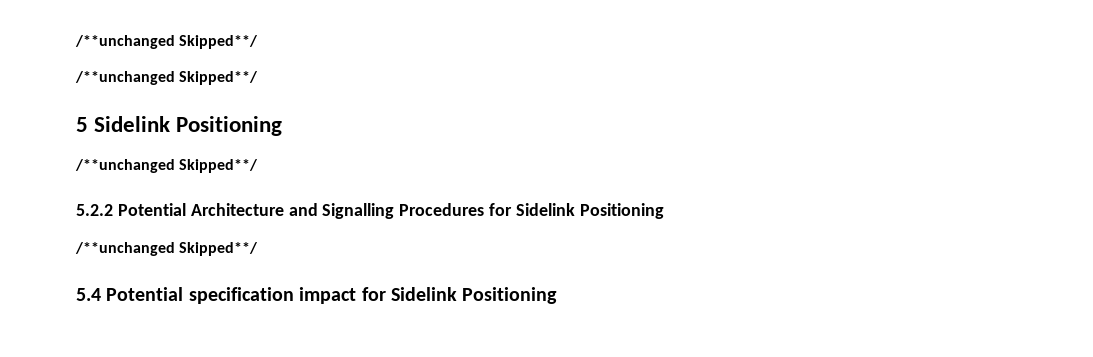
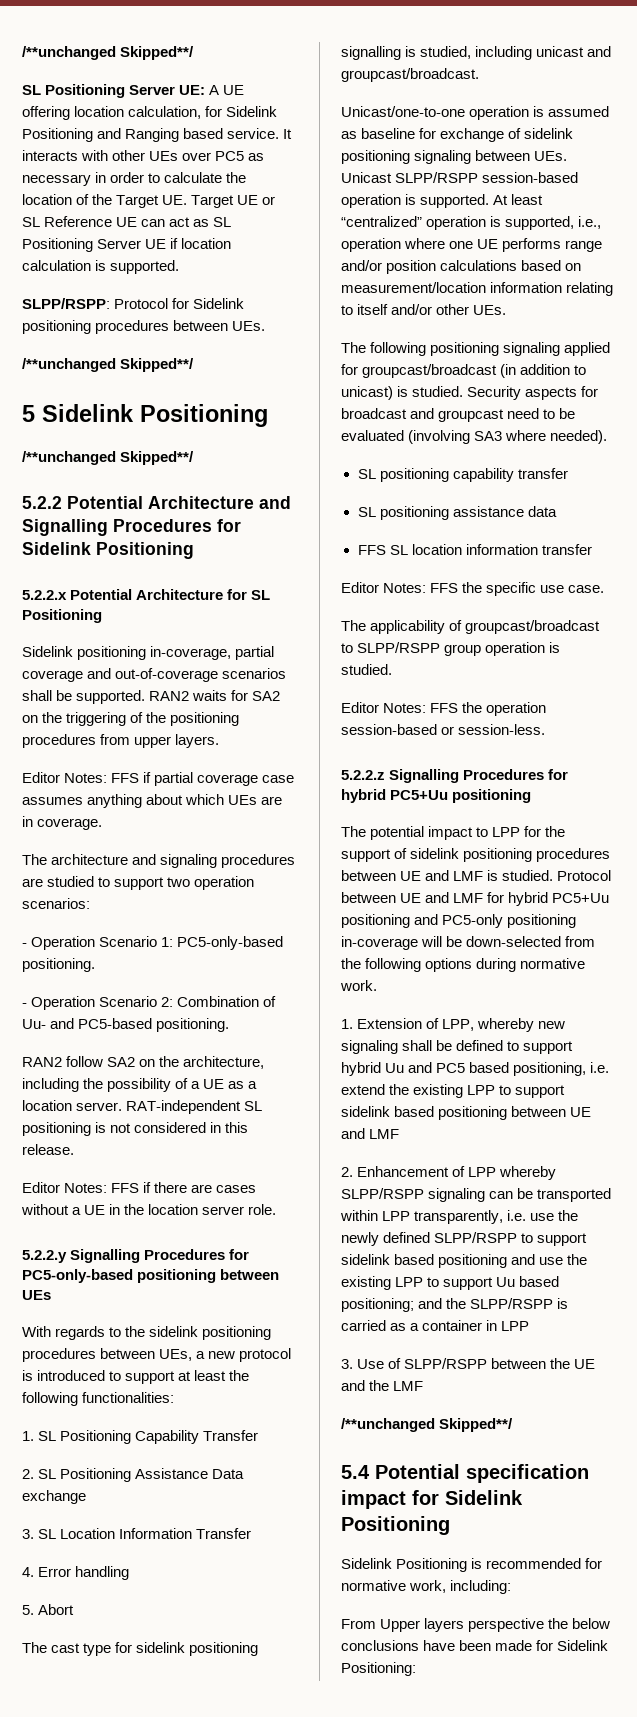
[75,35,259,49] /**unchanged Skipped**/ -> [22,46,195,60] [22,84,245,98] [22,106,278,120] [22,128,293,142] [22,150,265,161] [22,172,247,186] [22,194,276,208] [22,216,232,227] [22,238,232,252] [22,260,180,274] [22,298,245,309] [22,320,266,334] /**unchanged Skipped**/ // SL Positioning Server UE: A UE offering location calculation, for Sidelink Positioning and Ranging based service. It interacts with other UEs over PC5 as necessary in order to calculate the location of the Target UE. Target UE or SL Reference UE can act as SL Positioning Server UE if location calculation is supported. // SLPP/RSPP: Protocol for Sidelink positioning procedures between UEs.
(664, 211) none -> [22,589,271,600] [22,609,102,623] [22,646,275,660] [22,668,287,682] [22,690,281,704] [22,712,240,726] [22,734,220,748] [22,772,295,786] [22,794,283,808] [22,816,103,830] [22,854,296,868] [22,876,255,890] [22,898,90,909] [22,936,284,950] [22,958,95,972] [22,996,277,1010] [22,1018,230,1032] [22,1056,265,1069] [22,1078,258,1092] [22,1100,263,1114] [22,1122,249,1136] [22,1144,74,1155] [22,1182,257,1193] [21,1204,277,1215] [22,1249,250,1263] [22,1269,280,1283] [22,1290,51,1300] [22,1326,272,1340] [22,1348,292,1362] [22,1370,250,1384] [22,1392,175,1406] [22,1430,259,1444] [22,1468,245,1482] [22,1490,86,1504] [22,1528,252,1539] [22,1566,130,1580] [22,1604,75,1615] [22,1642,259,1656] [341,46,612,60] [341,68,479,82] [341,106,610,120] [341,128,574,142] [341,150,568,164] [341,172,579,183] [341,194,544,208] [341,216,602,230] [341,238,603,252] [341,260,582,274] [341,282,614,296] [341,304,507,315] [341,342,611,356] [341,364,587,378] [341,386,599,400] [341,408,576,422] [341,430,608,444] [357,468,568,482] [357,506,557,520] [357,544,592,555] [341,582,605,596] [341,620,601,634] [341,642,561,656] [341,664,392,675] [341,702,547,716] [341,724,546,735] [341,769,569,783] [341,789,532,803] [341,826,566,840] [341,848,611,862] [341,870,612,881] [341,892,610,906] [341,914,577,928] [341,936,596,950] [341,958,586,972] [340,980,377,991] [341,1018,566,1032] [341,1040,574,1054] [341,1062,610,1076] [341,1084,566,1098] [341,1106,592,1120] [341,1128,400,1139] [341,1166,557,1180] [341,1188,612,1202] [340,1210,579,1224] [341,1232,588,1246] [341,1254,588,1268] [341,1276,560,1290] [341,1298,569,1312] [341,1320,530,1331] [341,1358,596,1369] [341,1380,424,1391] // 5.2.2.x Potential Architecture for SL Positioning // Sidelink positioning in-coverage, partial coverage and out-of-coverage scenarios shall be supported. RAN2 waits for SA2 on the triggering of the positioning procedures from upper layers. // Editor Notes: FFS if partial coverage case assumes anything about which UEs are in coverage. // The architecture and signaling procedures are studied to support two operation scenarios: // - Operation Scenario 1: PC5-only-based positioning. // - Operation Scenario 2: Combination of Uu- and PC5-based positioning. // RAN2 follow SA2 on the architecture, including the possibility of a UE as a location server. RAT-independent SL positioning is not considered in this release. // Editor Notes: FFS if there are cases without a UE in the location server role. // 5.2.2.y Signalling Procedures for PC5-only-based positioning between UEs // With regards to the sidelink positioning procedures between UEs, a new protocol is introduced to support at least the following functionalities: // 1. SL Positioning Capability Transfer // 2. SL Positioning Assistance Data exchange // 3. SL Location Information Transfer // 4. Error handling // 5. Abort // The cast type for sidelink positioning signalling is studied, including unicast and groupcast/broadcast. // Unicast/one-to-one operation is assumed as baseline for exchange of sidelink positioning signaling between UEs. Unicast SLPP/RSPP session-based operation is supported. At least “centralized” operation is supported, i.e., operation where one UE performs range and/or position calculations based on measurement/location information relating to itself and/or other UEs. // The following positioning signaling applied for groupcast/broadcast (in addition to unicast) is studied. Security aspects for broadcast and groupcast need to be evaluated (involving SA3 where needed). // SL positioning capability transfer // SL positioning assistance data // FFS SL location information transfer // Editor Notes: FFS the specific use case. // The applicability of groupcast/broadcast to SLPP/RSPP group operation is studied. // Editor Notes: FFS the operation session-based or session-less. // 5.2.2.z Signalling Procedures for hybrid PC5+Uu positioning // The potential impact to LPP for the support of sidelink positioning procedures between UE and LMF is studied. Protocol between UE and LMF for hybrid PC5+Uu positioning and PC5-only positioning in-coverage will be down-selected from the following options during normative work. // 1. Extension of LPP, whereby new signaling shall be defined to support hybrid Uu and PC5 based positioning, i.e. extend the existing LPP to support sidelink based positioning between UE and LMF // 2. Enhancement of LPP whereby SLPP/RSPP signaling can be transported within LPP transparently, i.e. use the newly defined SLPP/RSPP to support sidelink based positioning and use the existing LPP to support Uu based positioning; and the SLPP/RSPP is carried as a container in LPP // 3. Use of SLPP/RSPP between the UE and the LMF
(558, 295) none -> [341,1558,603,1572] [341,1580,512,1594] [341,1618,611,1632] [341,1640,609,1651] [341,1662,416,1676] // Sidelink Positioning is recommended for normative work, including: // From Upper layers perspective the below conclusions have been made for Sidelink Positioning:

